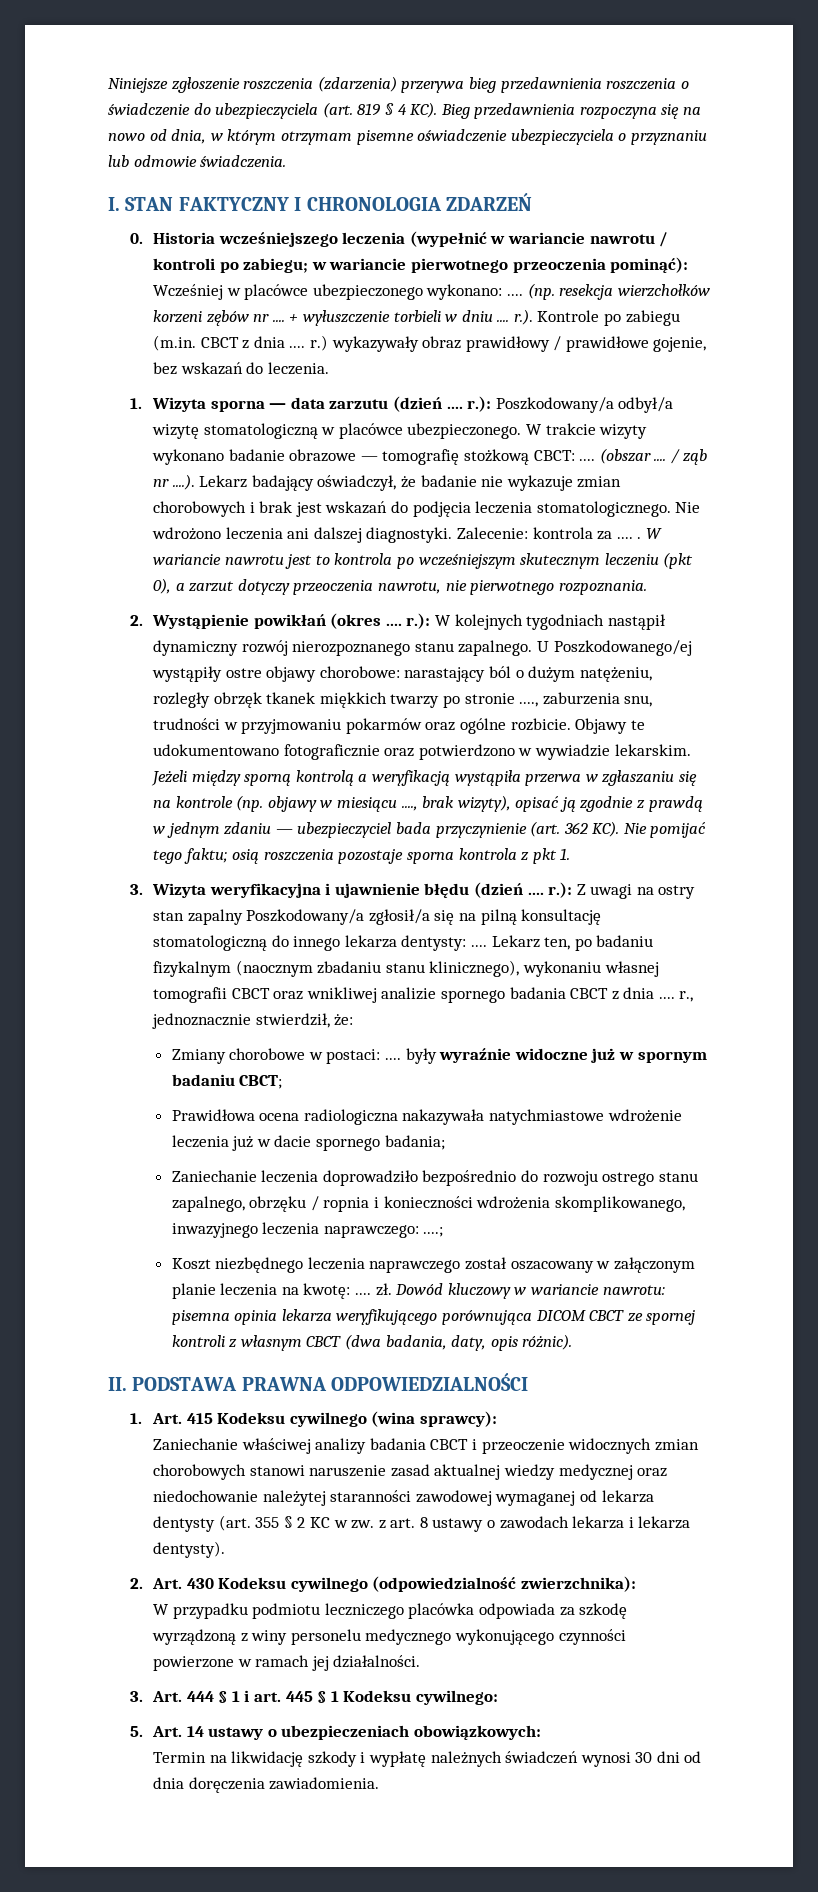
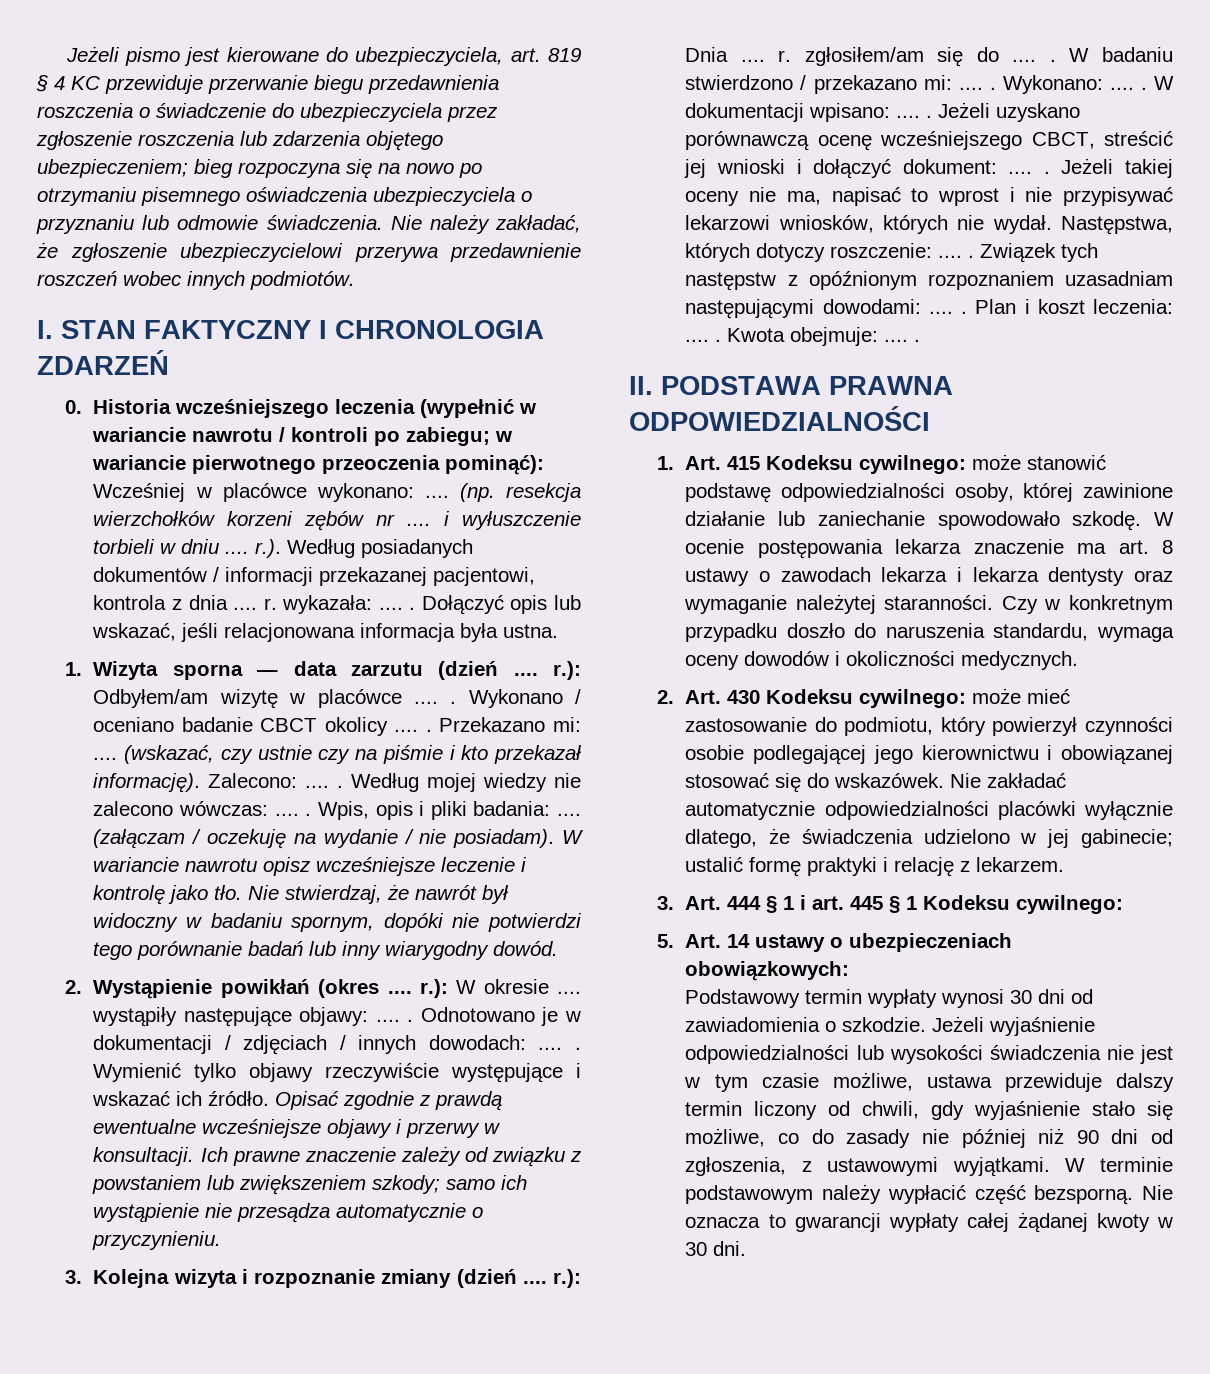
[108,76,496,93] Niniejsze zgłoszenie roszczenia (zdarzenia) przerywa bieg -> [65,46,581,66] [36,75,363,94] Jeżeli pismo jest kierowane do ubezpieczyciela, art. 819 § 4 KC przewiduje przerwanie biegu
[322,102,702,119] [108,129,508,145] (art. 819 § 4 KC). Bieg przedawnienia rozpoczyna się na nowo od dnia, w którym otrzymam pisemne oświadczenie -> [447,106,497,122] [36,131,443,151] [37,159,482,179] [37,187,367,206] przez zgłoszenie roszczenia lub zdarzenia objętego ubezpieczeniem; bieg rozpoczyna się na nowo po otrzymaniu pisemnego oświadczenia
(287, 161) none -> [390,214,581,234] [36,242,581,262] [37,271,355,290] Nie należy zakładać, że zgłoszenie ubezpieczycielowi przerywa przedawnienie roszczeń wobec innych podmiotów.
[312,284,423,300] ubezpieczonego -> (307, 492) none
[289,314,299,322] + -> [444,511,451,526] i
[537,310,680,326] [152,335,707,352] [152,362,329,375] Kontrole po zabiegu (m.in. CBCT z dnia .... r.) wykazywały obraz prawidłowy / prawidłowe gojenie, bez wskazań do leczenia. -> [287,539,474,558] [93,567,536,586] [93,595,581,615] [92,623,559,642] Według posiadanych dokumentów / informacji przekazanej pacjentowi, kontrola z dnia .... r. wykazała: .... . Dołączyć opis lub wskazać, jeśli relacjonowana informacja była ustna.
[495,397,674,413] [151,423,648,439] [151,448,708,465] [152,474,622,491] [152,501,701,517] [151,527,662,543] [152,552,694,569] [152,578,647,595] Poszkodowany/a odbył/a wizytę stomatologiczną w placówce ubezpieczonego. W trakcie wizyty wykonano badanie obrazowe — tomografię stożkową CBCT: .... (obszar .... / ząb nr ....). Lekarz badający oświadczył, że badanie nie wykazuje zmian chorobowych i brak jest wskazań do podjęcia leczenia stomatologicznego. Nie wdrożono leczenia ani dalszej diagnostyki. Zalecenie: kontrola za .... . W wariancie nawrotu jest to kontrola po wcześniejszym skutecznym leczeniu (pkt 0), a zarzut dotyczy przeoczenia nawrotu, nie pierwotnego rozpoznania. -> [93,689,581,709] [93,717,582,736] [93,745,582,764] [93,773,581,793] [93,801,582,820] [93,829,584,849] [93,857,528,876] [93,884,510,905] [93,913,582,932] [93,941,559,960] Odbyłem/am wizytę w placówce .... . Wykonano / oceniano badanie CBCT okolicy .... . Przekazano mi: .... (wskazać, czy ustnie czy na piśmie i kto przekazał informację). Zalecono: .... . Według mojej wiedzy nie zalecono wówczas: .... . Wpis, opis i pliki badania: .... (załączam / oczekuję na wydanie / nie posiadam). W wariancie nawrotu opisz wcześniejsze leczenie i kontrolę jako tło. Nie stwierdzaj, że nawrót był widoczny w badaniu spornym, dopóki nie potwierdzi tego porównanie badań lub inny wiarygodny dowód.
[454,614,666,630] [152,640,692,656] [151,666,652,682] [152,692,653,708] [152,718,645,734] [152,744,691,760] [150,770,697,786] [152,795,703,812] [152,821,706,838] [152,848,571,864] [130,882,696,899] [152,909,602,925] [152,935,654,951] [152,960,659,977] [152,987,694,1003] [151,1013,354,1029] [171,1048,707,1064] [171,1074,283,1089] [171,1109,682,1125] [171,1135,445,1151] [171,1170,698,1186] [171,1196,685,1212] [171,1222,444,1238] [171,1257,695,1273] [171,1283,665,1299] [171,1309,696,1325] [171,1334,573,1351] kolejnych tygodniach nastąpił dynamiczny rozwój nierozpoznanego stanu zapalnego. U Poszkodowanego/ej wystąpiły ostre objawy chorobowe: narastający ból o dużym natężeniu, rozległy obrzęk tkanek miękkich twarzy po stronie ...., zaburzenia snu, trudności w przyjmowaniu pokarmów oraz ogólne rozbicie. Objawy te udokumentowano fotograficznie oraz potwierdzono w wywiadzie lekarskim. Jeżeli między sporną kontrolą a weryfikacją wystąpiła przerwa w zgłaszaniu się na kontrole (np. objawy w miesiącu ...., brak wizyty), opisać ją zgodnie z prawdą w jednym zdaniu — ubezpieczyciel bada przyczynienie (art. 362 KC). Nie pomijać tego faktu; osią roszczenia pozostaje sporna kontrola z pkt 1. // 3. Wizyta weryfikacyjna i ujawnienie błędu (dzień .... r.): Z uwagi na ostry stan zapalny Poszkodowany/a zgłosił/a się na pilną konsultację stomatologiczną do innego lekarza dentysty: .... Lekarz ten, po badaniu fizykalnym (naocznym zbadaniu stanu klinicznego), wykonaniu własnej tomografii CBCT oraz wnikliwej analizie spornego badania CBCT z dnia .... r., jednoznacznie stwierdził, że: // Zmiany chorobowe w postaci: .... były wyraźnie widoczne już w spornym badaniu CBCT; // Prawidłowa ocena radiologiczna nakazywała natychmiastowe wdrożenie leczenia już w dacie spornego badania; // Zaniechanie leczenia doprowadziło bezpośrednio do rozwoju ostrego stanu zapalnego, obrzęku / ropnia i konieczności wdrożenia skomplikowanego, inwazyjnego leczenia naprawczego: ....; // Koszt niezbędnego leczenia naprawczego został oszacowany w załączonym planie leczenia na kwotę: .... zł. Dowód kluczowy w wariancie nawrotu: pisemna opinia lekarza weryfikującego porównująca DICOM CBCT ze spornej kontroli z własnym CBCT (dwa badania, daty, opis różnic). -> [483,979,581,994] [92,1007,581,1027] [93,1035,581,1055] [93,1063,581,1083] [92,1091,503,1111] [93,1119,501,1138] [93,1146,581,1167] [92,1175,528,1195] [93,1203,484,1223] [92,1231,222,1250] [65,1269,581,1288] [685,47,1173,67] [685,75,1174,94] [685,102,1081,122] [685,131,1173,151] [684,158,1173,179] [685,187,1173,206] [685,215,1173,235] [685,243,1099,263] [685,271,1173,291] [685,299,1173,319] [685,327,921,346] okresie .... wystąpiły następujące objawy: .... . Odnotowano je w dokumentacji / zdjęciach / innych dowodach: .... . Wymienić tylko objawy rzeczywiście występujące i wskazać ich źródło. Opisać zgodnie z prawdą ewentualne wcześniejsze objawy i przerwy w konsultacji. Ich prawne znaczenie zależy od związku z powstaniem lub zwiększeniem szkody; samo ich wystąpienie nie przesądza automatycznie o przyczynieniu. // 3. Kolejna wizyta i rozpoznanie zmiany (dzień .... r.): Dnia .... r. zgłosiłem/am się do .... . W badaniu stwierdzono / przekazano mi: .... . Wykonano: .... . W dokumentacji wpisano: .... . Jeżeli uzyskano porównawczą ocenę wcześniejszego CBCT, streścić jej wnioski i dołączyć dokument: .... . Jeżeli takiej oceny nie ma, napisać to wprost i nie przypisywać lekarzowi wniosków, których nie wydał. Następstwa, których dotyczy roszczenie: .... . Związek tych następstw z opóźnionym rozpoznaniem uzasadniam następującymi dowodami: .... . Plan i koszt leczenia: .... . Kwota obejmuje: .... .
[289,1411,497,1427] [152,1438,699,1454] [152,1464,668,1480] [152,1490,654,1506] [152,1515,386,1532] cywilnego (wina sprawcy): // Zaniechanie właściwej analizy badania CBCT i przeoczenie widocznych zmian chorobowych stanowi naruszenie zasad aktualnej wiedzy medycznej oraz niedochowanie należytej staranności zawodowej wymaganej od lekarza dentysty (art. 355 § 2 KC w zw. z -> [859,454,1107,474] [685,483,1173,503] [685,511,1174,531] [685,539,1107,559] cywilnego: może stanowić podstawę odpowiedzialności osoby, której zawinione działanie lub zaniechanie spowodowało szkodę. W ocenie postępowania lekarza znaczenie ma
[152,1541,225,1558] [130,1576,636,1592] [152,1603,628,1619] [151,1629,626,1645] [152,1655,421,1671] dentysty). // 2. Art. 430 Kodeksu cywilnego (odpowiedzialność zwierzchnika): // W przypadku podmiotu leczniczego placówka odpowiada za szkodę wyrządzoną z winy personelu medycznego wykonującego czynności powierzone w ramach jej działalności. -> [1048,567,1173,586] [684,594,1173,614] [685,623,1174,642] [685,651,1079,670] [657,688,1071,708] [685,717,1173,736] [685,745,1173,765] [685,773,1067,793] [685,801,1173,821] [685,828,1173,848] [685,857,1065,877] dentysty oraz wymaganie należytej staranności. Czy w konkretnym przypadku doszło do naruszenia standardu, wymaga oceny dowodów i okoliczności medycznych. // 2. Art. 430 Kodeksu cywilnego: może mieć zastosowanie do podmiotu, który powierzył czynności osobie podlegającej jego kierownictwu i obowiązanej stosować się do wskazówek. Nie zakładać automatycznie odpowiedzialności placówki wyłącznie dlatego, że świadczenia udzielono w jej gabinecie; ustalić formę praktyki i relację z lekarzem.
[152,1751,702,1767] [152,1777,380,1793] Termin na likwidację szkody i wypłatę należnych świadczeń wynosi 30 dni od dnia doręczenia zawiadomienia. -> [685,989,1094,1008] [685,1016,1096,1036] [685,1045,1173,1064] [684,1072,1174,1092] [685,1101,1173,1121] [685,1128,1173,1148] [685,1157,1173,1177] [685,1184,1173,1205] [685,1212,1173,1233] [685,1241,747,1256] Podstawowy termin wypłaty wynosi 30 dni od zawiadomienia o szkodzie. Jeżeli wyjaśnienie odpowiedzialności lub wysokości świadczenia nie jest w tym czasie możliwe, ustawa przewiduje dalszy termin liczony od chwili, gdy wyjaśnienie stało się możliwe, co do zasady nie później niż 90 dni od zgłoszenia, z ustawowymi wyjątkami. W terminie podstawowym należy wypłacić część bezsporną. Nie oznacza to gwarancji wypłaty całej żądanej kwoty w 30 dni.

